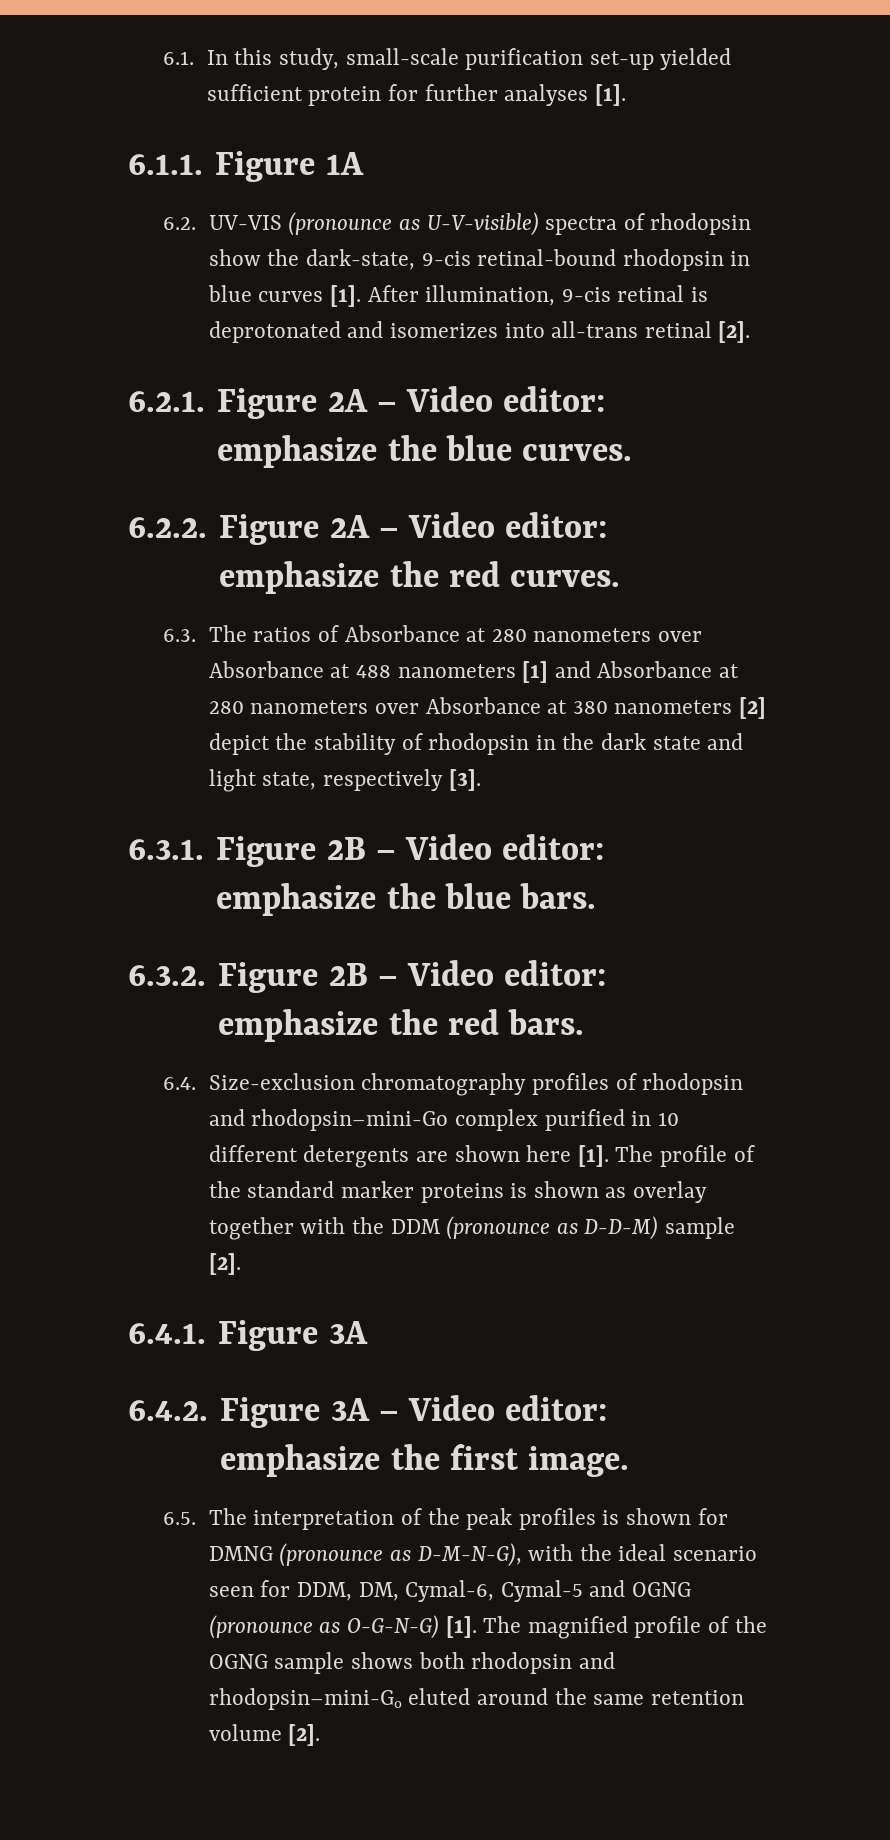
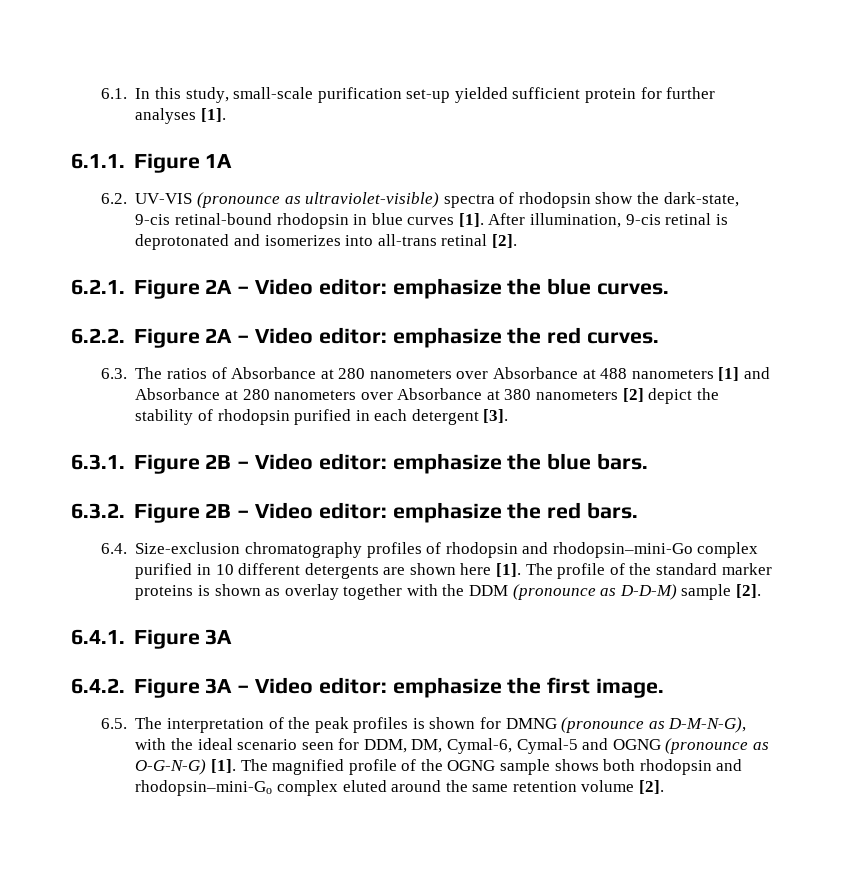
[426,212,539,236] U-V-visible) -> [305,192,440,208] ultraviolet-visible)
[535,733,744,750] [208,769,443,792] in the dark state and light state, respectively -> [294,409,479,425] purified in each detergent
(402, 1699) none -> [276,780,338,796] complex

